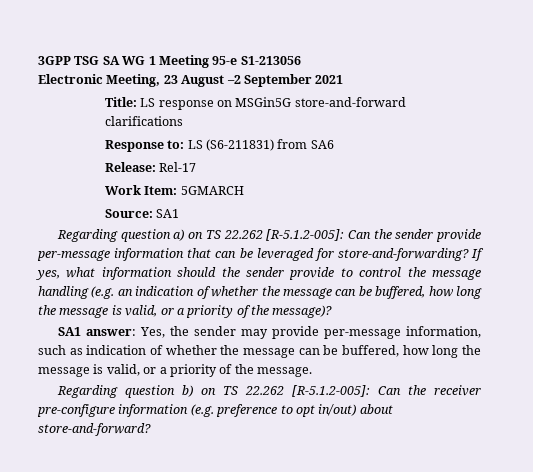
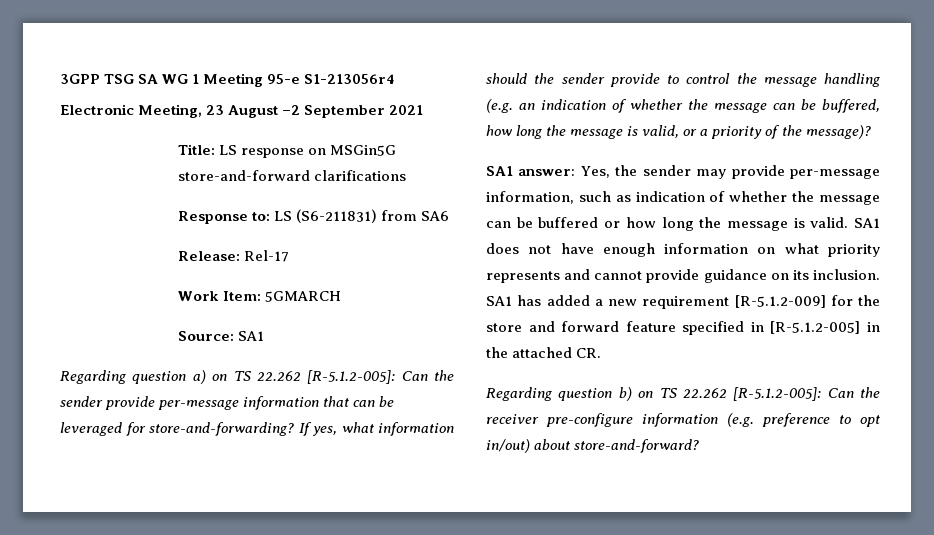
[240,56,301,65] S1-213056 -> [304,74,395,84] S1-213056r4
[342,345,482,358] [38,364,312,377] buffered, how long the message is valid, or a priority of the message. -> [538,217,880,231] [486,243,880,257] [486,269,880,283] [486,295,880,309] [486,321,880,335] [486,347,602,358] buffered or how long the message is valid. SA1 does not have enough information on what priority represents and cannot provide guidance on its inclusion. SA1 has added a new requirement [R-5.1.2-009] for the store and forward feature specified in [R-5.1.2-005] in the attached CR.

